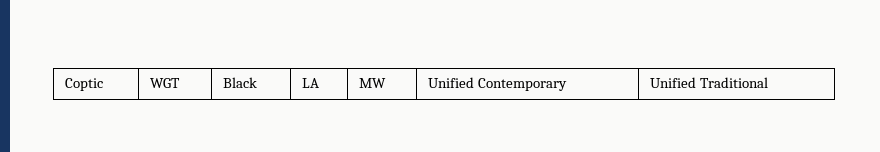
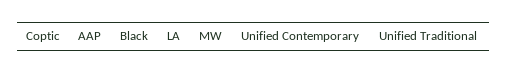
[149,78,180,88] WGT -> [77,32,101,40] AAP

